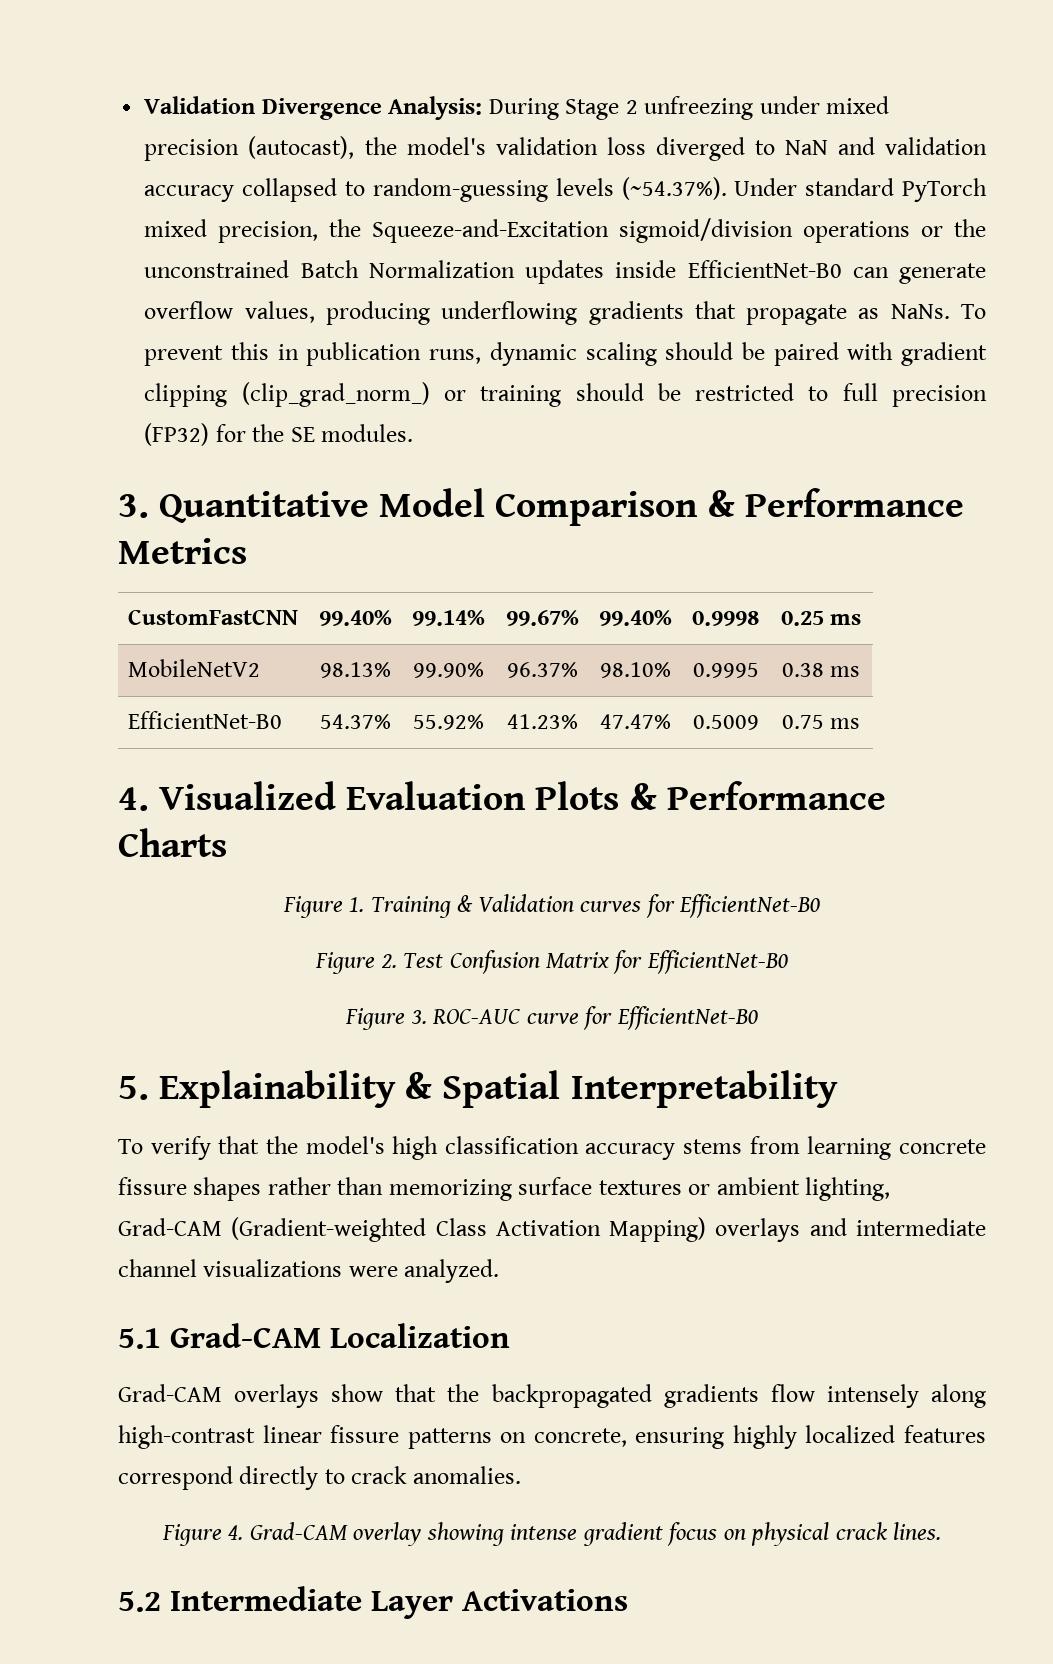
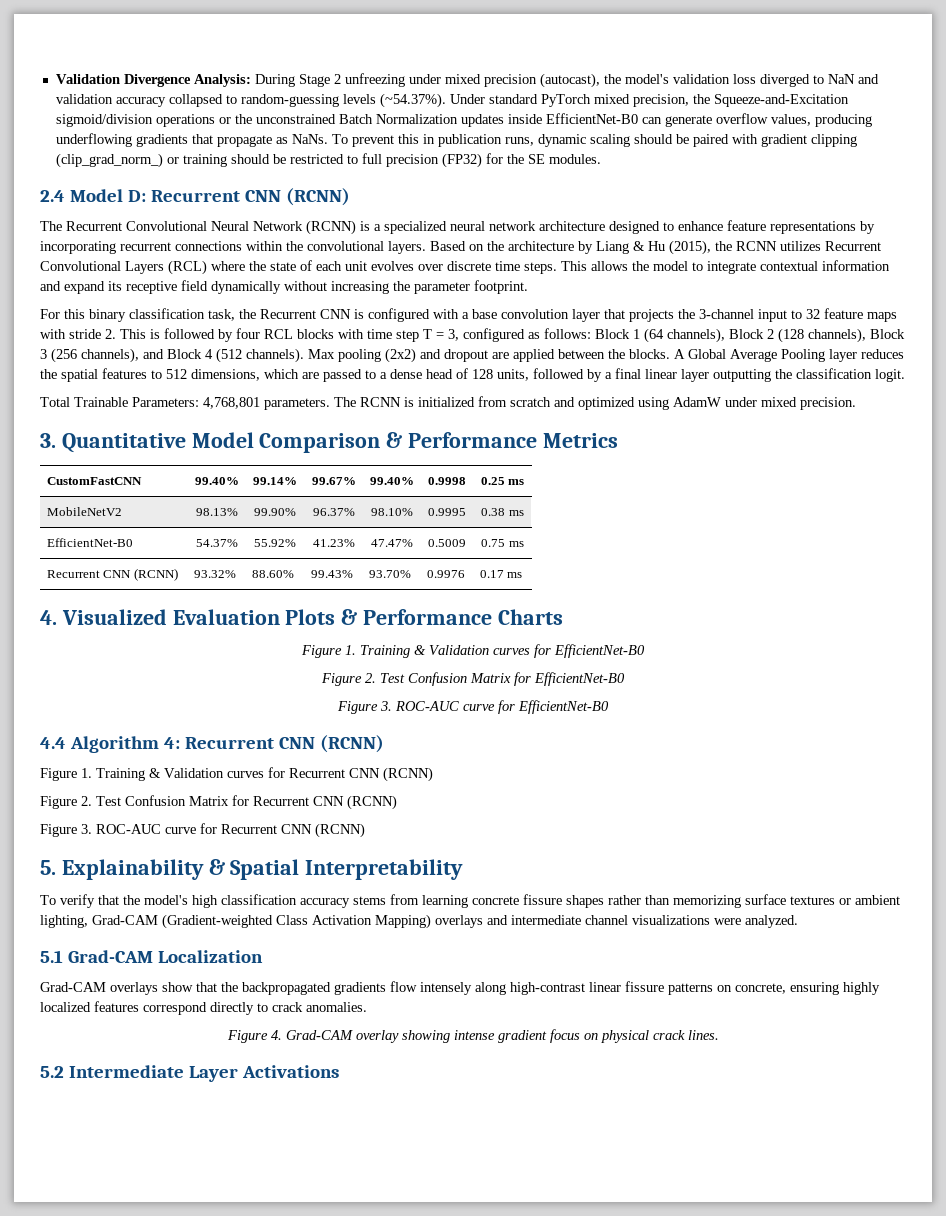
(414, 433) none -> [40,188,350,206] [40,220,875,235] [40,240,881,255] [40,260,890,275] [40,280,528,294] [40,308,897,322] [40,328,905,343] [40,348,904,363] [40,368,905,382] [40,396,856,410] // 2.4 Model D: Recurrent CNN (RCNN) // The Recurrent Convolutional Neural Network (RCNN) is a specialized neural network architecture designed to enhance feature representations by incorporating recurrent connections within the convolutional layers. Based on the architecture by Liang & Hu (2015), the RCNN utilizes Recurrent Convolutional Layers (RCL) where the state of each unit evolves over discrete time steps. This allows the model to integrate contextual information and expand its receptive field dynamically without increasing the parameter footprint. // For this binary classification task, the Recurrent CNN is configured with a base convolution layer that projects the 3-channel input to 32 feature maps with stride 2. This is followed by four RCL blocks with time step T = 3, configured as follows: Block 1 (64 channels), Block 2 (128 channels), Block 3 (256 channels), and Block 4 (512 channels). Max pooling (2x2) and dropout are applied between the blocks. A Global Average Pooling layer reduces the spatial features to 512 dimensions, which are passed to a dense head of 128 units, followed by a final linear layer outputting the classification logit. // Total Trainable Parameters: 4,768,801 parameters. The RCNN is initialized from scratch and optimized using AdamW under mixed precision.
(861, 723) none -> [46,568,178,581] [193,570,236,578] [251,570,294,578] [310,570,353,578] [368,570,411,578] [426,570,465,578] [479,570,523,578] // Recurrent CNN (RCNN) | 93.32% | 88.60% | 99.43% | 93.70% | 0.9976 | 0.17 ms
(758, 1018) none -> [40,735,384,753] [40,767,433,782] [40,795,397,810] [40,823,365,838] // 4.4 Algorithm 4: Recurrent CNN (RCNN) // Figure 1. Training & Validation curves for Recurrent CNN (RCNN) // Figure 2. Test Confusion Matrix for Recurrent CNN (RCNN) // Figure 3. ROC-AUC curve for Recurrent CNN (RCNN)

